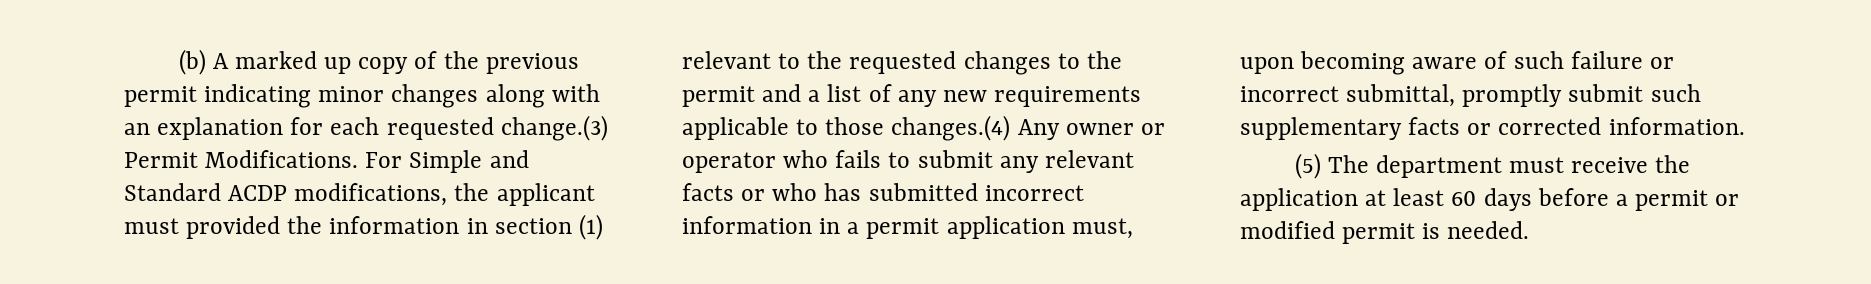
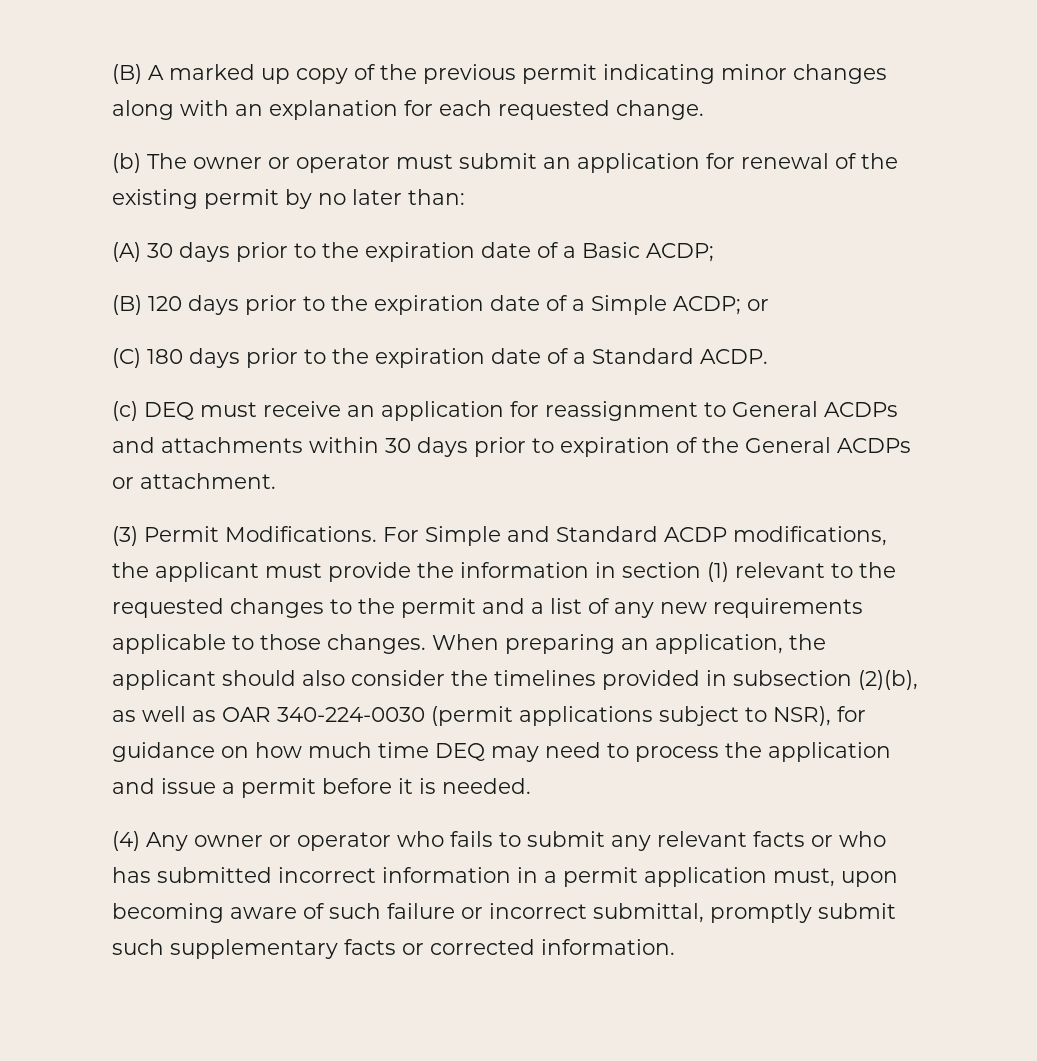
[178,49,206,75] (b) -> [112,64,142,84] (B)
[500,115,608,141] change.(3) -> [616,100,704,120] [112,153,898,173] [112,189,465,209] [112,242,714,262] [112,295,769,315] [112,348,768,368] [112,401,898,421] [112,437,911,457] [112,473,276,489] [112,526,138,546] change. // (b) The owner or operator must submit an application for renewal of the existing permit by no later than: // (A) 30 days prior to the expiration date of a Basic ACDP; // (B) 120 days prior to the expiration date of a Simple ACDP; or // (C) 180 days prior to the expiration date of a Standard ACDP. // (c) DEQ must receive an application for reassignment to General ACDPs and attachments within 30 days prior to expiration of the General ACDPs or attachment. // (3)
[186,216,281,239] provided -> [328,562,411,582] provide
[891,115,1011,141] changes.(4) -> [327,634,826,654] [112,670,918,690] [112,706,866,726] [112,742,891,762] [112,778,531,798] [112,831,140,851] changes. When preparing an application, the applicant should also consider the timelines provided in subsection (2)(b), as well as OAR 340-224-0030 (permit applications subject to NSR), for guidance on how much time DEQ may need to process the application and issue a permit before it is needed. // (4)
[1294,153,1691,179] [1240,188,1740,211] [1240,221,1530,244] // (5) The department must receive the application at least 60 days before a permit or modified permit is needed. -> (675, 947) none

